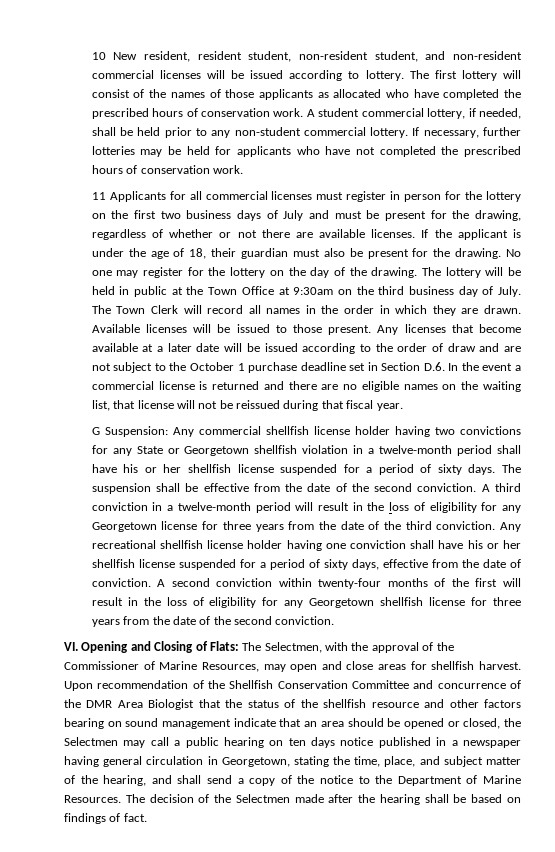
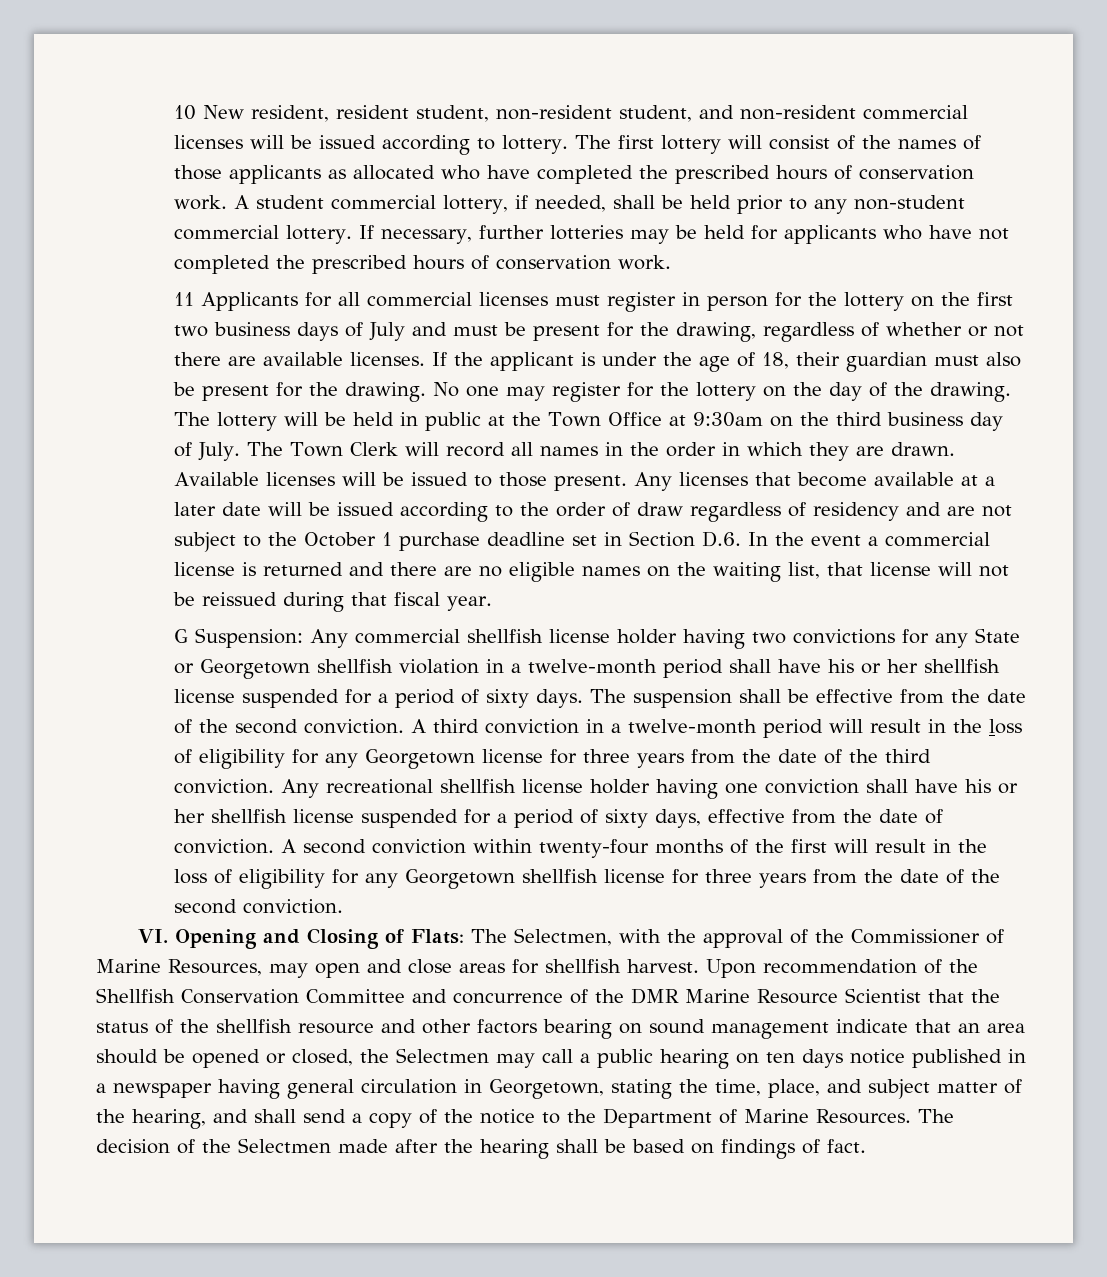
(476, 347) none -> [690,502,900,522] regardless of residency
[117,699,195,710] Area Biologist -> [685,988,921,1004] Marine Resource Scientist

